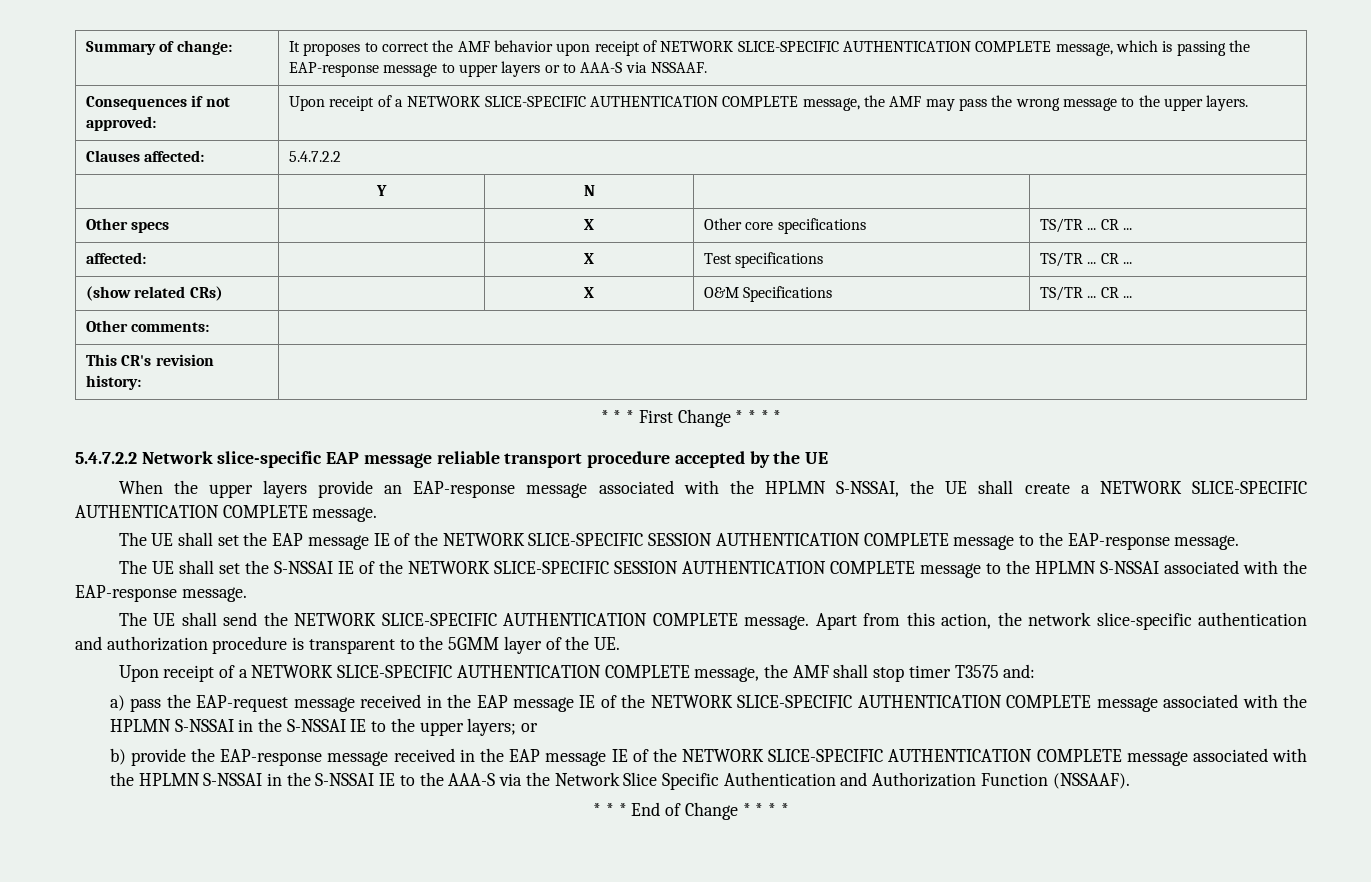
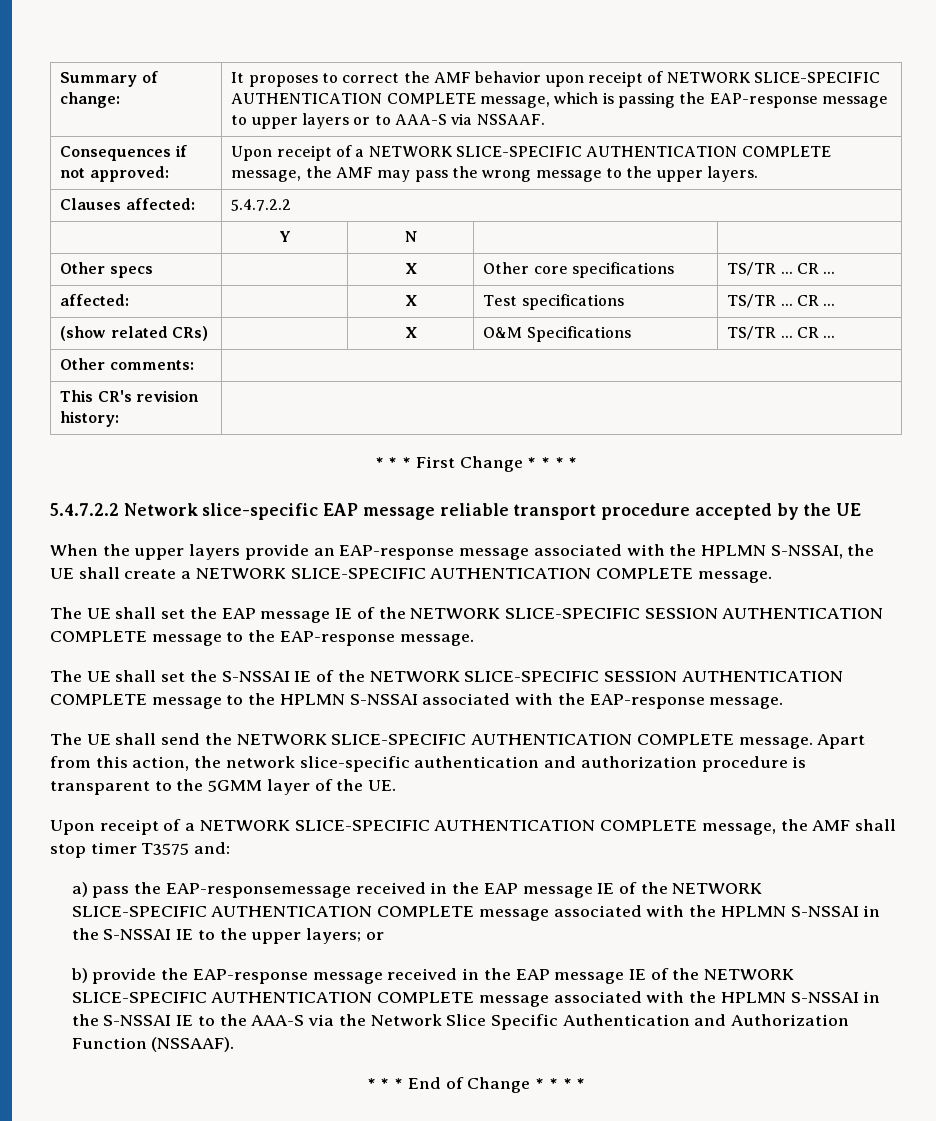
[196,695,355,712] EAP-request message -> [165,883,351,898] EAP-responsemessage

